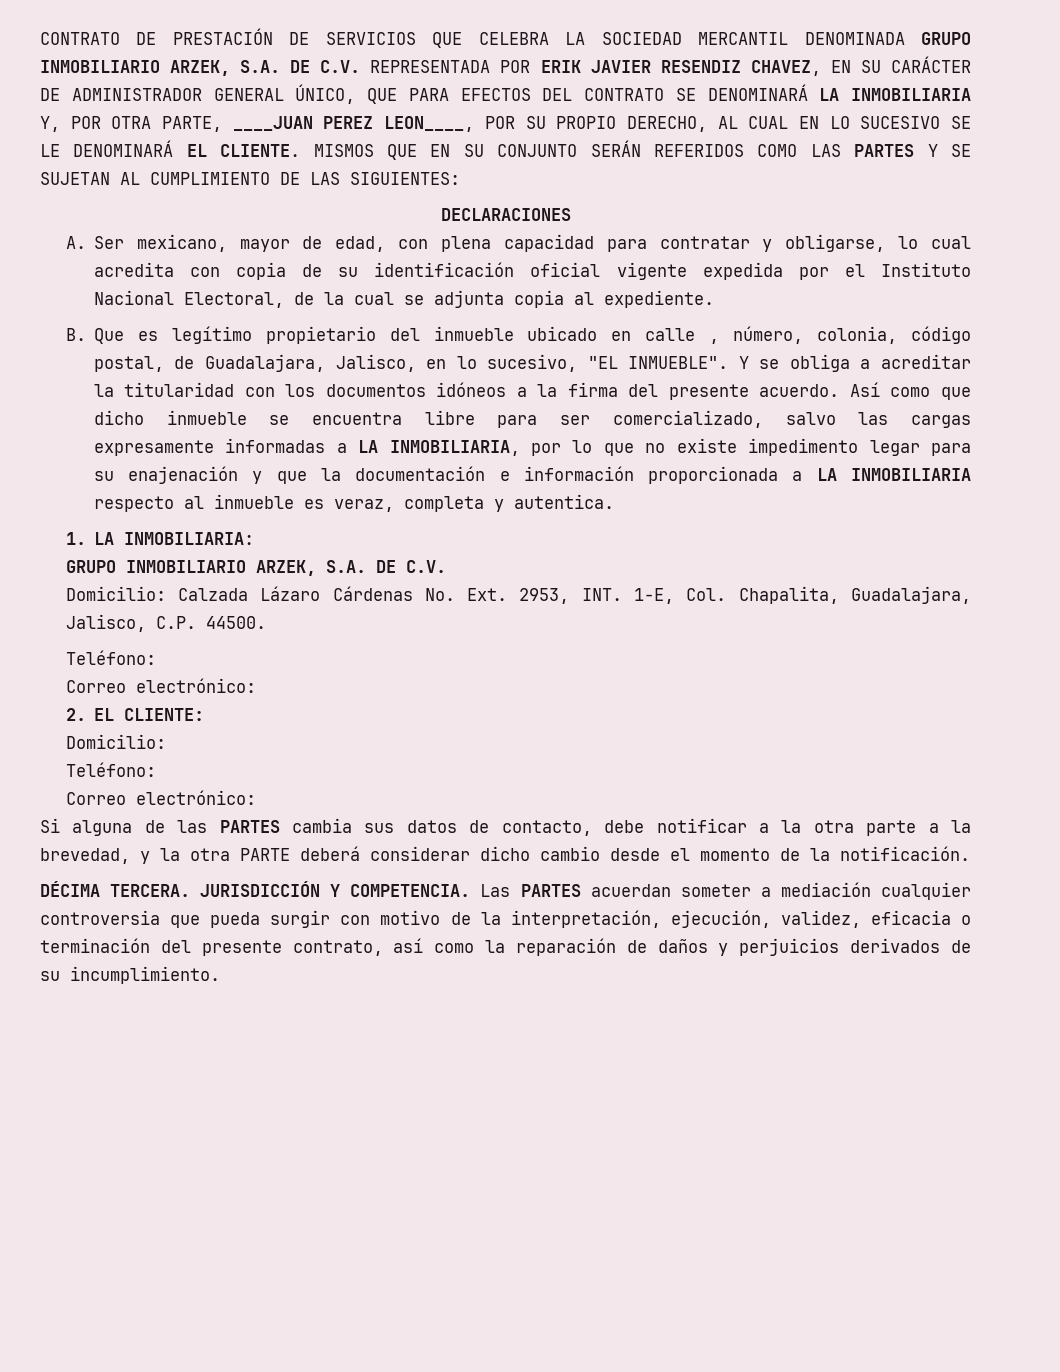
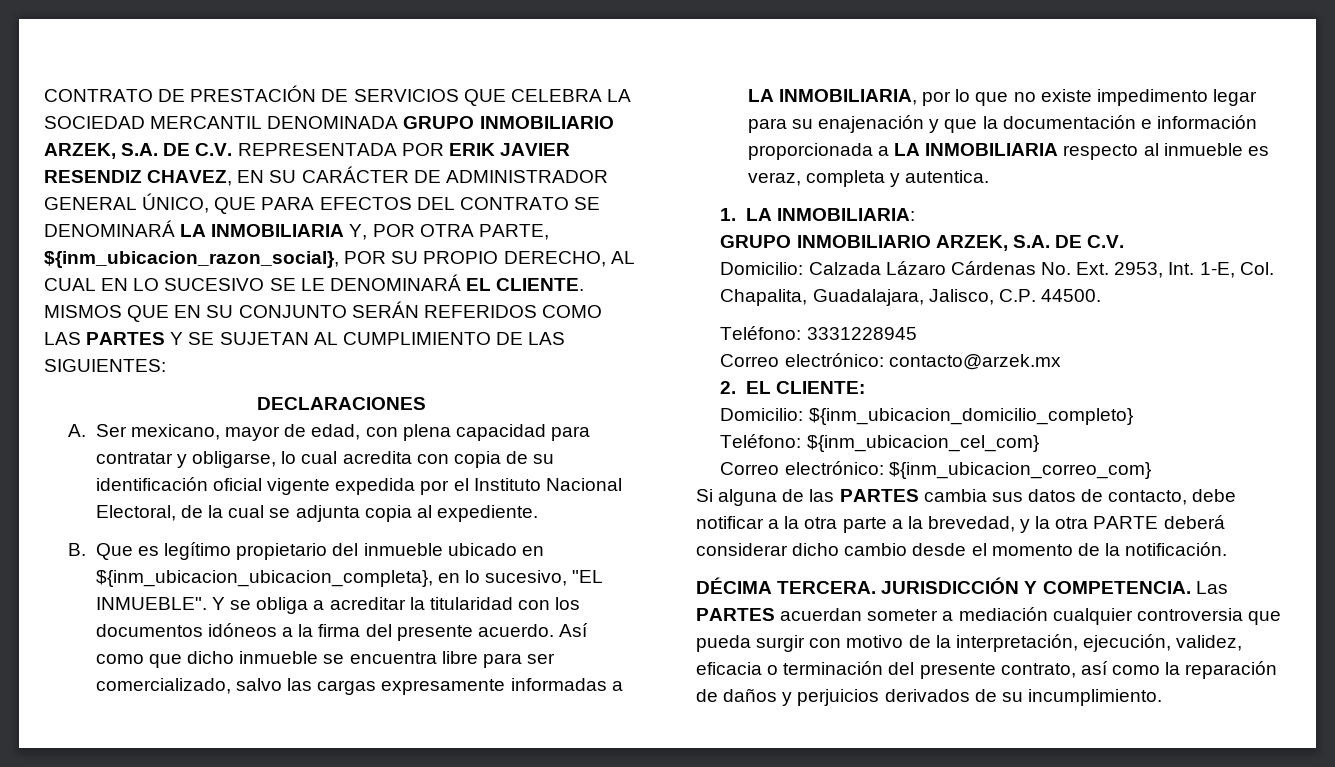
[232,116,475,132] ____JUAN PEREZ LEON____, -> [44,251,339,268] ${inm_ubicacion_razon_social},
[645,326,971,344] [93,354,416,372] calle , número, colonia, código postal, de Guadalajara, Jalisco, -> [95,570,433,587] ${inm_ubicacion_ubicacion_completa},
[581,588,622,601] INT. -> [1168,262,1195,275] Int.
[65,678,256,693] // Correo electrónico: -> [806,327,917,340] [720,353,1061,370] 3331228945 // Correo electrónico: contacto@arzek.mx
[65,762,156,777] [65,790,256,805] // Teléfono: // Correo electrónico: -> [808,408,1133,425] [720,434,1039,452] [720,461,1151,479] ${inm_ubicacion_domicilio_completo} // Teléfono: ${inm_ubicacion_cel_com} // Correo electrónico: ${inm_ubicacion_correo_com}

